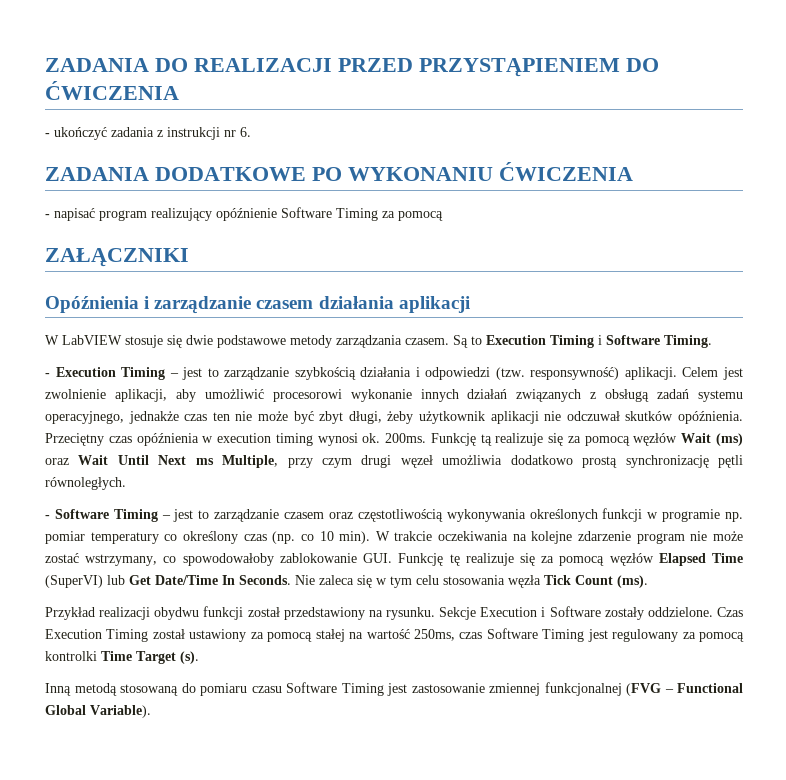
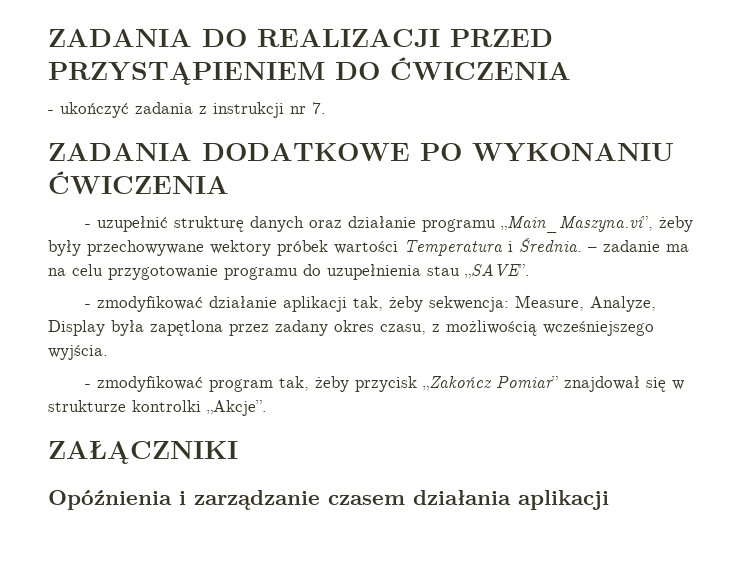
[240,127,251,137] 6. -> [312,102,326,114] 7.
[54,207,443,221] napisać program realizujący opóźnienie Software Timing za pomocą -> [96,216,693,233] [48,238,689,256] [48,264,530,280] [84,295,656,312] [48,320,654,336] [48,345,108,360] [84,376,684,392] [48,400,267,416] uzupełnić strukturę danych oraz działanie programu „Main_Maszyna.vi”, żeby były przechowywane wektory próbek wartości Temperatura i Średnia. – zadanie ma na celu przygotowanie programu do uzupełnienia stau „SAVE”. // - zmodyfikować działanie aplikacji tak, żeby sekwencja: Measure, Analyze, Display była zapętlona przez zadany okres czasu, z możliwością wcześniejszego wyjścia. // - zmodyfikować program tak, żeby przycisk „Zakończ Pomiar” znajdował się w strukturze kontrolki „Akcje”.
[45,335,712,348] [45,367,743,380] [45,389,743,402] [45,411,744,424] [45,433,743,446] [45,455,744,468] [45,477,126,490] [45,508,744,522] [45,531,743,544] [45,553,743,566] [45,575,648,588] [45,606,743,620] [45,628,744,642] [45,651,199,664] [45,682,743,696] [45,705,151,718] // W LabVIEW stosuje się dwie podstawowe metody zarządzania czasem. Są to Execution Timing i Software Timing. // - Execution Timing – jest to zarządzanie szybkością działania i odpowiedzi (tzw. responsywność) aplikacji. Celem jest zwolnienie aplikacji, aby umożliwić procesorowi wykonanie innych działań związanych z obsługą zadań systemu operacyjnego, jednakże czas ten nie może być zbyt długi, żeby użytkownik aplikacji nie odczuwał skutków opóźnienia. Przeciętny czas opóźnienia w execution timing wynosi ok. 200ms. Funkcję tą realizuje się za pomocą węzłów Wait (ms) oraz Wait Until Next ms Multiple, przy czym drugi węzeł umożliwia dodatkowo prostą synchronizację pętli równoległych. // - Software Timing – jest to zarządzanie czasem oraz częstotliwością wykonywania określonych funkcji w programie np. pomiar temperatury co określony czas (np. co 10 min). W trakcie oczekiwania na kolejne zdarzenie program nie może zostać wstrzymany, co spowodowałoby zablokowanie GUI. Funkcję tę realizuje się za pomocą węzłów Elapsed Time (SuperVI) lub Get Date/Time In Seconds. Nie zaleca się w tym celu stosowania węzła Tick Count (ms). // Przykład realizacji obydwu funkcji został przedstawiony na rysunku. Sekcje Execution i Software zostały oddzielone. Czas Execution Timing został ustawiony za pomocą stałej na wartość 250ms, czas Software Timing jest regulowany za pomocą kontrolki Time Target (s). // Inną metodą stosowaną do pomiaru czasu Software Timing jest zastosowanie zmiennej funkcjonalnej (FVG – Functional Global Variable). -> (609, 500) none

